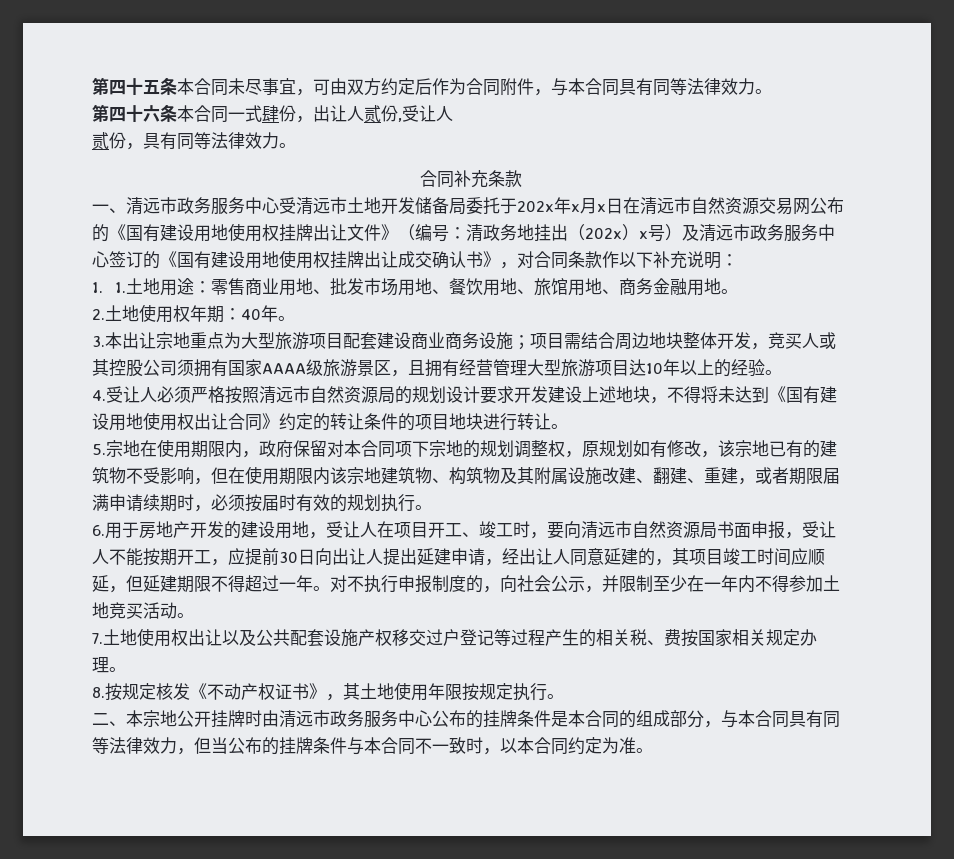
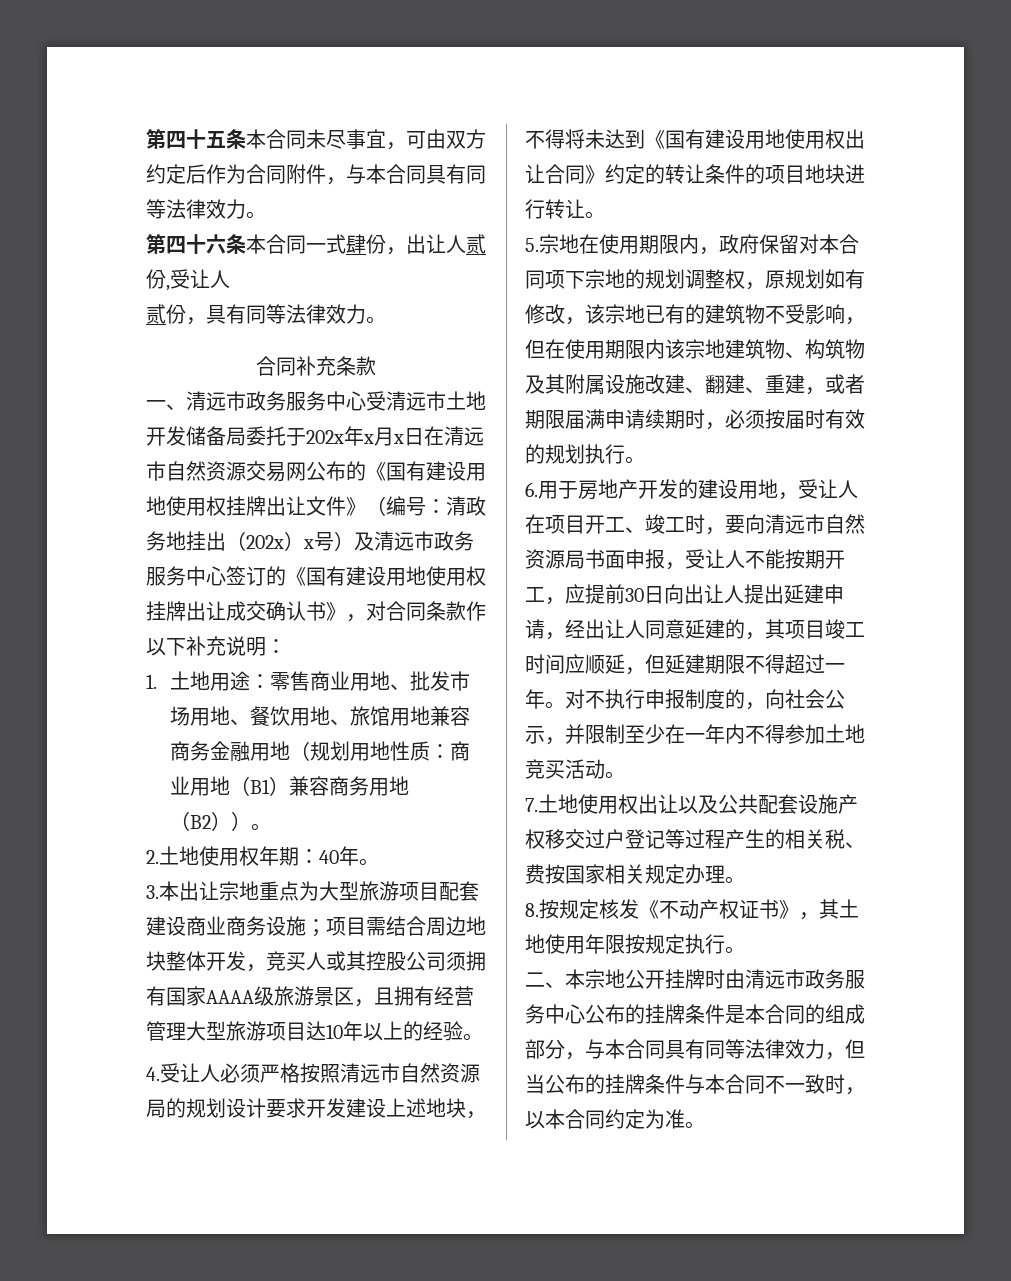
[114,282,126,293] 1. -> (157, 681) none
[601,289,619,294] 、 -> [429,706,470,726] 兼容
(721, 286) none -> [289,741,470,761] [169,776,409,796] [169,811,251,831] （规划用地性质：商业用地（B1）兼容商务用地（B2））

